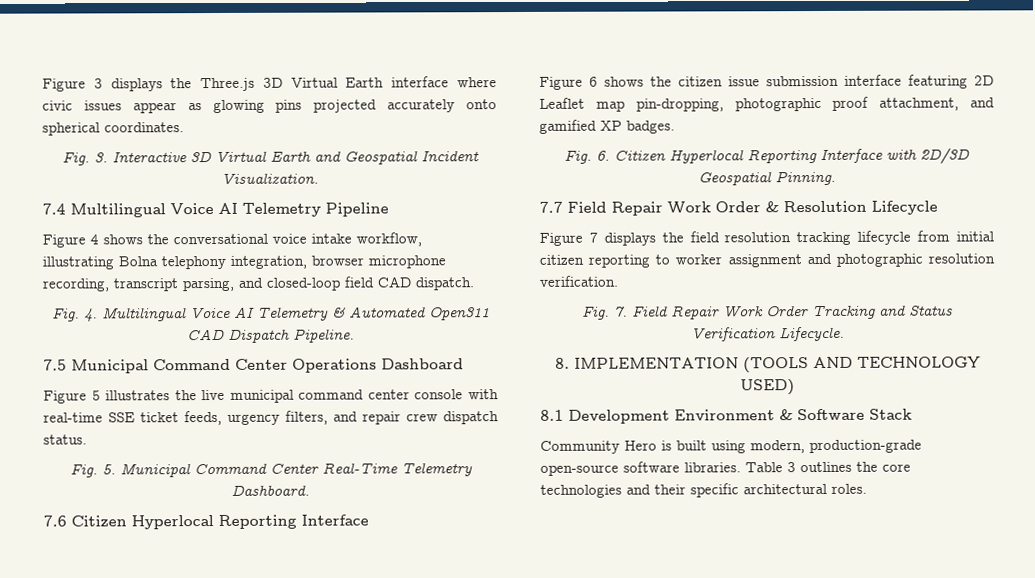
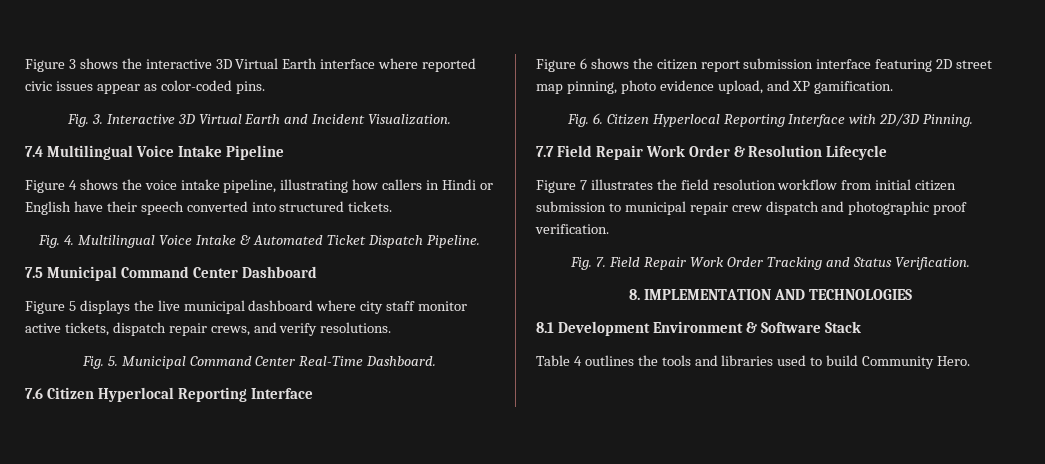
[110,77,256,92] displays the Three.js -> [79,58,212,69] shows the interactive
(497, 82) none -> [422,58,477,72] reported
[212,99,497,114] [42,122,184,136] glowing pins projected accurately onto spherical coordinates. -> [160,80,265,94] color-coded pins.
[343,150,418,165] Geospatial -> (309, 119) none
[218,202,321,217] AI Telemetry -> [177,145,222,157] Intake
[173,233,268,245] conversational -> (142, 184) none
[356,232,422,247] [42,255,446,270] [42,276,475,292] [51,306,490,322] [186,328,225,341] workflow, illustrating Bolna telephony integration, browser microphone recording, transcript parsing, and closed-loop field CAD dispatch. // Fig. 4. Multilingual Voice AI Telemetry & Automated Open311 CAD -> [223,179,493,193] [25,201,393,215] [38,235,366,248] pipeline, illustrating how callers in Hindi or English have their speech converted into structured tickets. // Fig. 4. Multilingual Voice Intake & Automated Ticket
[292,358,377,373] Operations -> (238, 272) none
[105,390,171,401] illustrates -> [79,300,130,314] displays
[298,389,499,400] [43,410,499,426] [43,434,87,445] command center console with real-time SSE ticket feeds, urgency filters, and repair crew dispatch status. -> [248,300,468,314] [25,322,392,336] dashboard where city staff monitor active tickets, dispatch repair crews, and verify resolutions.
[400,462,473,477] Telemetry -> (364, 361) none
[728,76,760,87] issue -> [700,60,740,72] report
[539,96,995,112] [539,119,675,134] Leaflet map pin-dropping, photographic proof attachment, and gamified XP badges. -> [956,60,993,69] [536,80,894,94] street map pinning, photo evidence upload, and XP gamification.
[697,171,772,186] Geospatial -> (920, 119) none
[603,232,656,246] displays -> [590,179,653,190] illustrates
[796,230,912,246] tracking lifecycle -> [777,179,838,190] workflow
[588,254,802,268] reporting to worker assignment -> [536,201,819,215] submission to municipal repair crew dispatch
[928,253,995,264] resolution -> [933,202,968,215] proof
[690,326,845,342] Verification Lifecycle. -> [894,257,970,270] Verification.
[742,356,981,373] [740,379,795,396] (TOOLS AND TECHNOLOGY USED) -> [773,289,912,300] AND TECHNOLOGIES
[540,439,922,454] [540,461,911,476] [540,483,867,498] Community Hero is built using modern, production-grade open-source software libraries. Table 3 outlines the core technologies and their specific architectural roles. -> [536,355,971,369] Table 4 outlines the tools and libraries used to build Community Hero.

